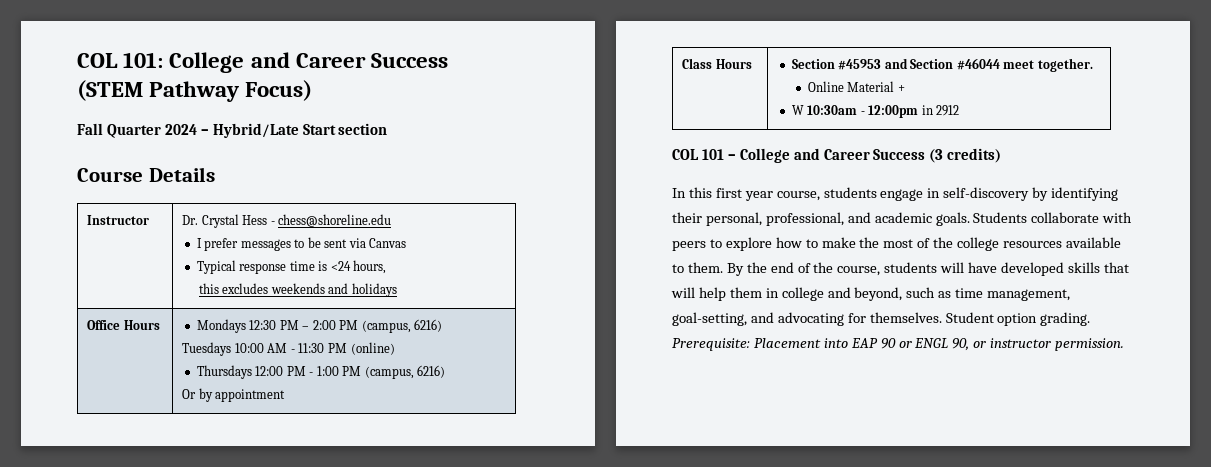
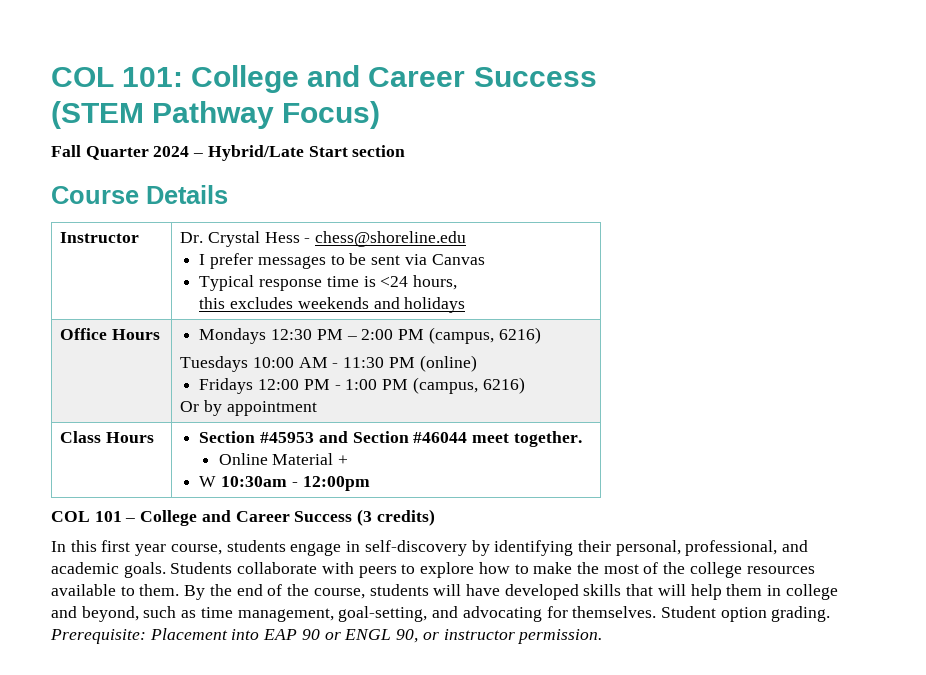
[196,365,252,379] Thursdays -> [199,378,254,394] Fridays
[921,105,960,116] in 2912 -> (370, 483) none

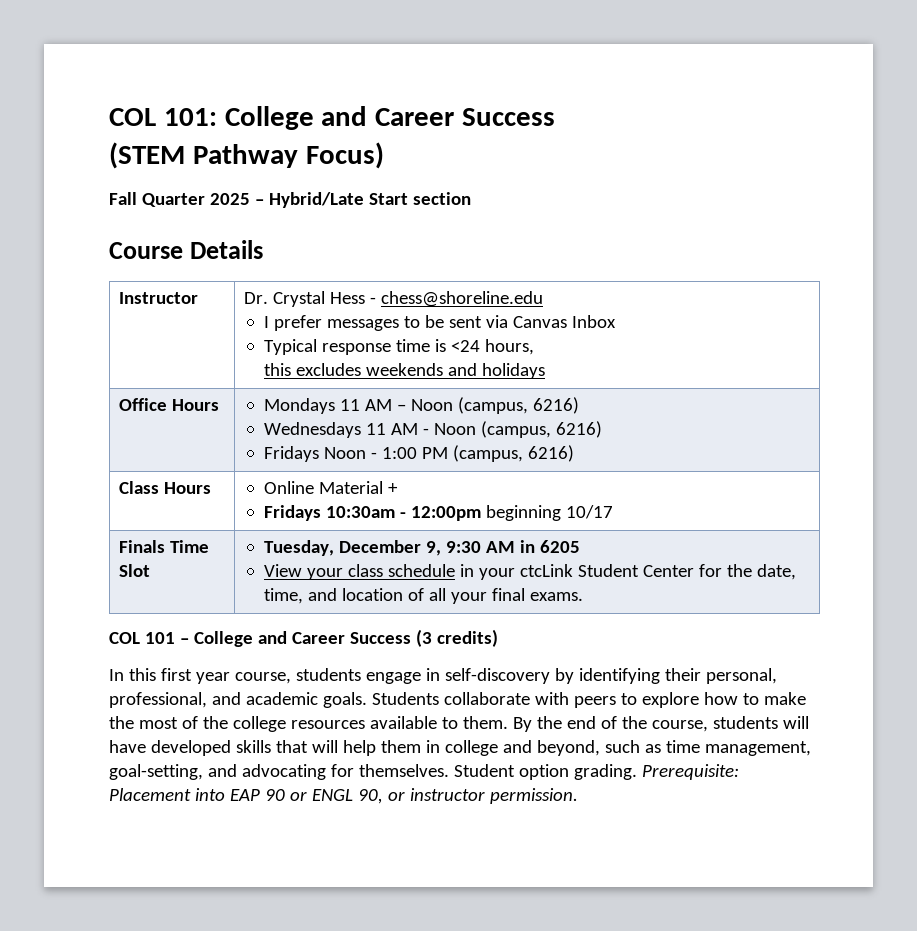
[153,146,190,157] 2024 -> [209,193,250,205] 2025
(485, 259) none -> [571,315,616,328] Inbox
[271,327,541,344] [180,355,477,372] [199,378,330,394] 12:30 PM – 2:00 PM (campus, 6216) // Tuesdays 10:00 AM - 11:30 PM (online) // Fridays 12:00 PM -> [340,397,580,414] [264,421,603,438] [264,446,367,462] 11 AM – Noon (campus, 6216) // Wednesdays 11 AM - Noon (campus, 6216) // Fridays Noon
[180,400,317,416] // Or by appointment -> (575, 453) none
[199,431,582,447] Section #45953 and Section #46044 meet together. // -> (211, 488) none
[199,476,217,487] W -> [264,505,322,521] Fridays
(370, 483) none -> [486,505,614,521] [118,540,209,553] [118,564,150,577] [264,540,581,556] [264,564,796,580] [264,588,584,604] beginning 10/17 // Finals Time Slot | Tuesday, December 9, 9:30 AM in 6205 // View your class schedule in your ctcLink Student Center for the date, time, and location of all your final exams.

